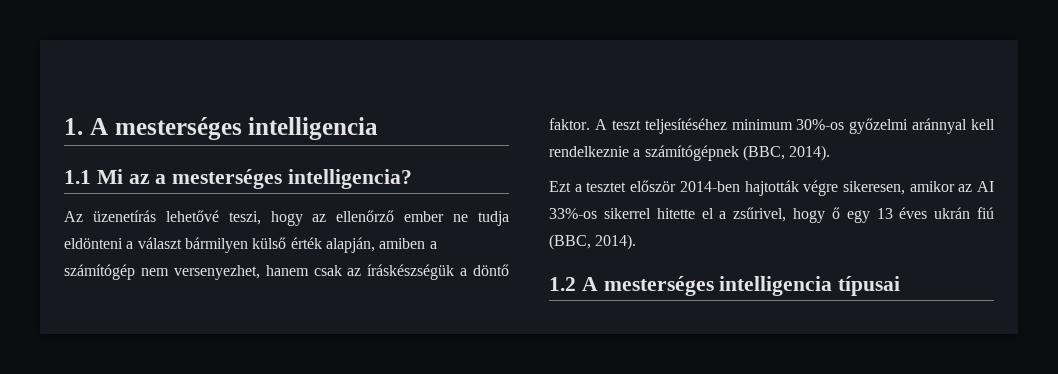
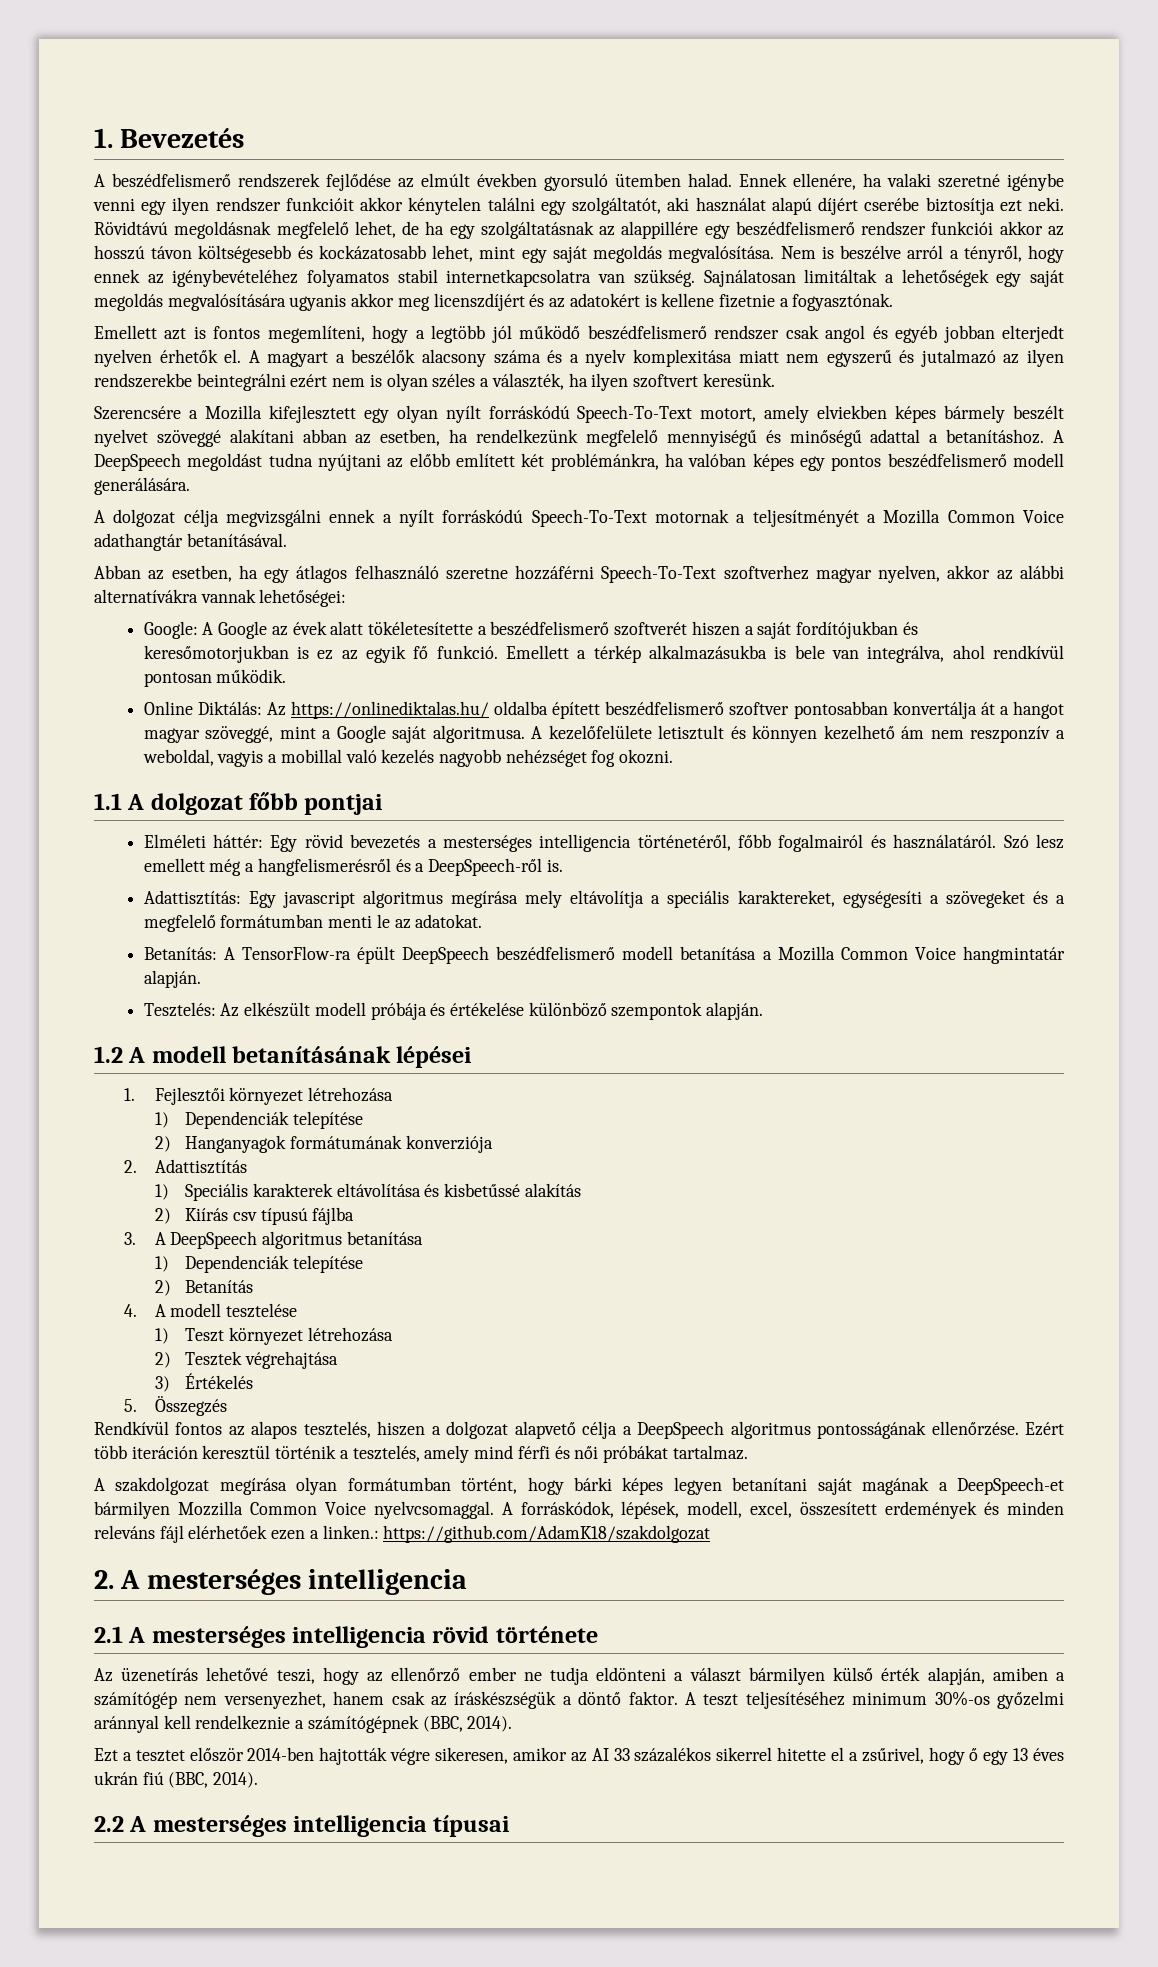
[64,117,379,140] [64,169,413,189] 1. A mesterséges intelligencia // 1.1 Mi az a mesterséges intelligencia? -> [94,128,245,148] [94,173,1064,191] [93,197,1065,215] [94,221,1064,239] [94,245,1064,263] [94,269,1065,287] [94,293,894,311] [94,325,1065,343] [94,349,1064,367] [94,373,775,391] [94,405,1065,423] [94,429,1064,447] [94,453,1064,471] [94,477,190,495] [94,509,1065,527] [94,533,287,551] [94,565,1064,583] [94,589,347,607] [143,621,918,639] [143,645,1064,663] [143,669,287,687] [143,701,1064,719] [143,725,1065,743] [142,749,674,767] [94,792,384,815] [143,834,1065,852] [143,858,563,876] [143,890,1065,908] [143,914,483,932] [143,946,1065,964] [143,970,201,988] [143,1002,764,1020] [94,1046,473,1068] [124,1087,394,1105] [154,1111,363,1129] [154,1135,493,1153] [124,1159,247,1174] [154,1183,581,1201] [154,1207,355,1225] [124,1231,423,1249] [154,1255,363,1273] [154,1280,254,1296] [124,1303,298,1318] [154,1327,393,1345] [154,1351,338,1369] [154,1373,254,1392] [124,1396,227,1416] [94,1421,1064,1439] [94,1445,748,1463] [94,1477,1064,1495] [94,1501,1064,1519] [94,1525,711,1543] [94,1569,468,1595] [94,1626,598,1648] 1. Bevezetés // A beszédfelismerő rendszerek fejlődése az elmúlt években gyorsuló ütemben halad. Ennek ellenére, ha valaki szeretné igénybe venni egy ilyen rendszer funkcióit akkor kénytelen találni egy szolgáltatót, aki használat alapú díjért cserébe biztosítja ezt neki. Rövidtávú megoldásnak megfelelő lehet, de ha egy szolgáltatásnak az alappillére egy beszédfelismerő rendszer funkciói akkor az hosszú távon költségesebb és kockázatosabb lehet, mint egy saját megoldás megvalósítása. Nem is beszélve arról a tényről, hogy ennek az igénybevételéhez folyamatos stabil internetkapcsolatra van szükség. Sajnálatosan limitáltak a lehetőségek egy saját megoldás megvalósítására ugyanis akkor meg licenszdíjért és az adatokért is kellene fizetnie a fogyasztónak. // Emellett azt is fontos megemlíteni, hogy a legtöbb jól működő beszédfelismerő rendszer csak angol és egyéb jobban elterjedt nyelven érhetők el. A magyart a beszélők alacsony száma és a nyelv komplexitása miatt nem egyszerű és jutalmazó az ilyen rendszerekbe beintegrálni ezért nem is olyan széles a választék, ha ilyen szoftvert keresünk. // Szerencsére a Mozilla kifejlesztett egy olyan nyílt forráskódú Speech-To-Text motort, amely elviekben képes bármely beszélt nyelvet szöveggé alakítani abban az esetben, ha rendelkezünk megfelelő mennyiségű és minőségű adattal a betanításhoz. A DeepSpeech megoldást tudna nyújtani az előbb említett két problémánkra, ha valóban képes egy pontos beszédfelismerő modell generálására. // A dolgozat célja megvizsgálni ennek a nyílt forráskódú Speech-To-Text motornak a teljesítményét a Mozilla Common Voice adathangtár betanításával. // Abban az esetben, ha egy átlagos felhasználó szeretne hozzáférni Speech-To-Text szoftverhez magyar nyelven, akkor az alábbi alternatívákra vannak lehetőségei: // Google: A Google az évek alatt tökéletesítette a beszédfelismerő szoftverét hiszen a saját fordítójukban és keresőmotorjukban is ez az egyik fő funkció. Emellett a térkép alkalmazásukba is bele van integrálva, ahol rendkívül pontosan működik. // Online Diktálás: Az https://onlinediktalas.hu/ oldalba épített beszédfelismerő szoftver pontosabban konvertálja át a hangot magyar szöveggé, mint a Google saját algoritmusa. A kezelőfelülete letisztult és könnyen kezelhető ám nem reszponzív a weboldal, vagyis a mobillal való kezelés nagyobb nehézséget fog okozni. // 1.1 A dolgozat főbb pontjai // Elméleti háttér: Egy rövid bevezetés a mesterséges intelligencia történetéről, főbb fogalmairól és használatáról. Szó lesz emellett még a hangfelismerésről és a DeepSpeech-ről is. // Adattisztítás: Egy javascript algoritmus megírása mely eltávolítja a speciális karaktereket, egységesíti a szövegeket és a megfelelő formátumban menti le az adatokat. // Betanítás: A TensorFlow-ra épült DeepSpeech beszédfelismerő modell betanítása a Mozilla Common Voice hangmintatár alapján. // Tesztelés: Az elkészült modell próbája és értékelése különböző szempontok alapján. // 1.2 A modell betanításának lépései // 1. Fejlesztői környezet létrehozása // 1) Dependenciák telepítése // 2) Hanganyagok formátumának konverziója // 2. Adattisztítás // 1) Speciális karakterek eltávolítása és kisbetűssé alakítás // 2) Kiírás csv típusú fájlba // 3. A DeepSpeech algoritmus betanítása // 1) Dependenciák telepítése // 2) Betanítás // 4. A modell tesztelése // 1) Teszt környezet létrehozása // 2) Tesztek végrehajtása // 3) Értékelés // 5. Összegzés // Rendkívül fontos az alapos tesztelés, hiszen a dolgozat alapvető célja a DeepSpeech algoritmus pontosságának ellenőrzése. Ezért több iteráción keresztül történik a tesztelés, amely mind férfi és női próbákat tartalmaz. // A szakdolgozat megírása olyan formátumban történt, hogy bárki képes legyen betanítani saját magának a DeepSpeech-et bármilyen Mozzilla Common Voice nyelvcsomaggal. A forráskódok, lépések, modell, excel, összesített erdemények és minden releváns fájl elérhetőek ezen a linken.: https://github.com/AdamK18/szakdolgozat // 2. A mesterséges intelligencia // 2.1 A mesterséges intelligencia rövid története
[549,208,597,219] 33%-os -> [613,1747,712,1762] 33 százalékos
[549,277,576,291] 1.2 -> [94,1816,124,1832] 2.2

